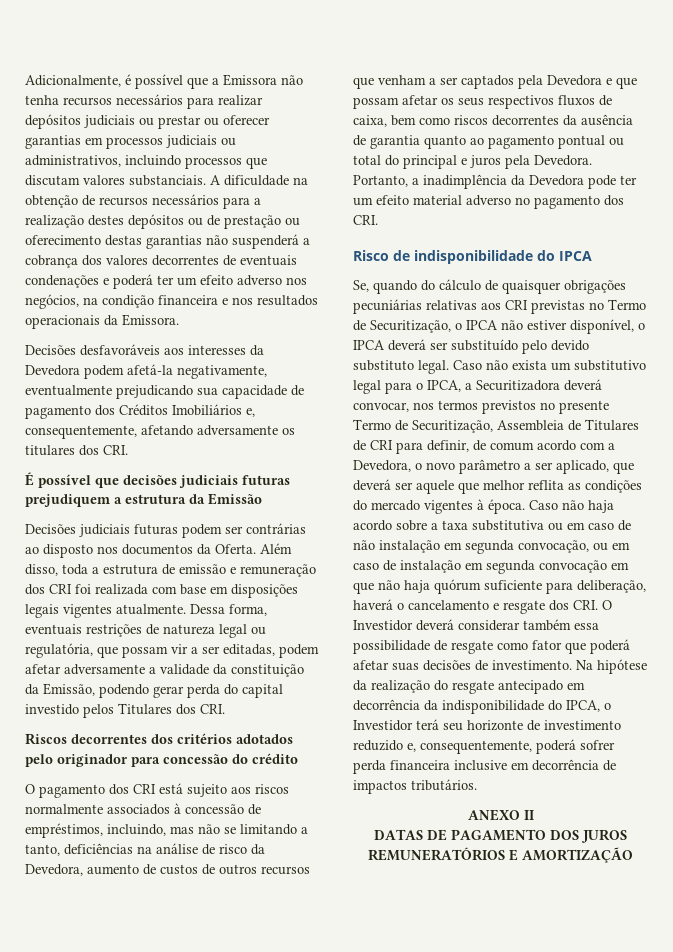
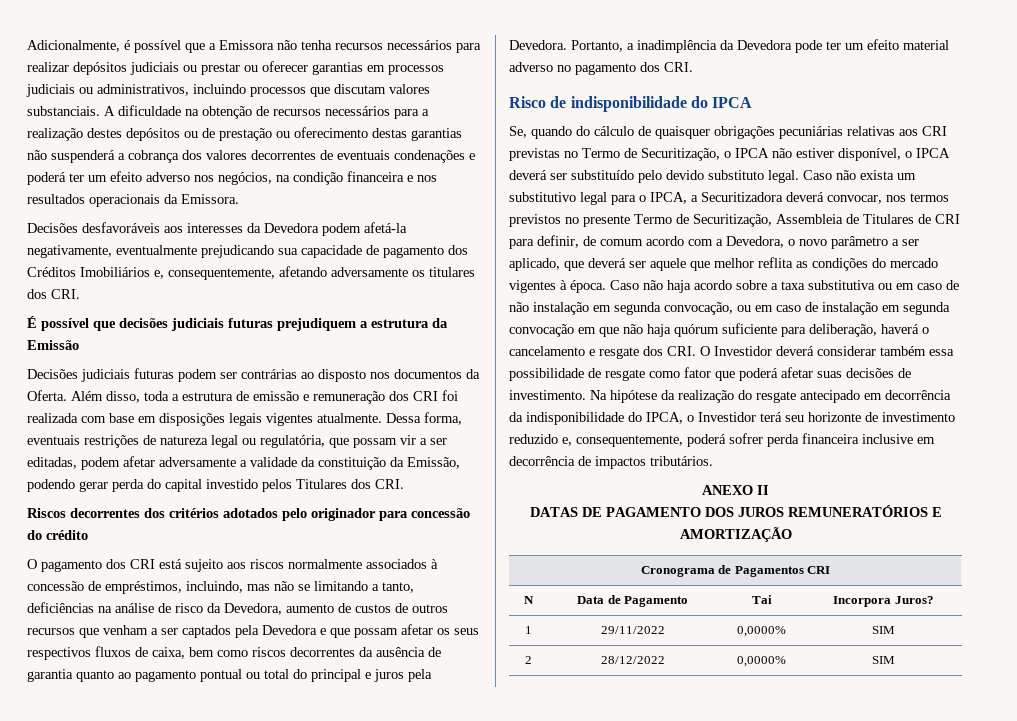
(633, 855) none -> [640,565,831,577] [524,596,534,604] [576,595,689,607] [751,595,772,604] [833,596,934,607] [525,626,532,634] [600,626,665,634] [737,626,786,637] [872,626,895,634] [525,656,532,664] [600,656,665,664] [737,656,786,667] [872,656,895,664] // Cronograma de Pagamentos CRI // N | Data de Pagamento | Tai | Incorpora Juros? // 1 | 29/11/2022 | 0,0000% | SIM // 2 | 28/12/2022 | 0,0000% | SIM

